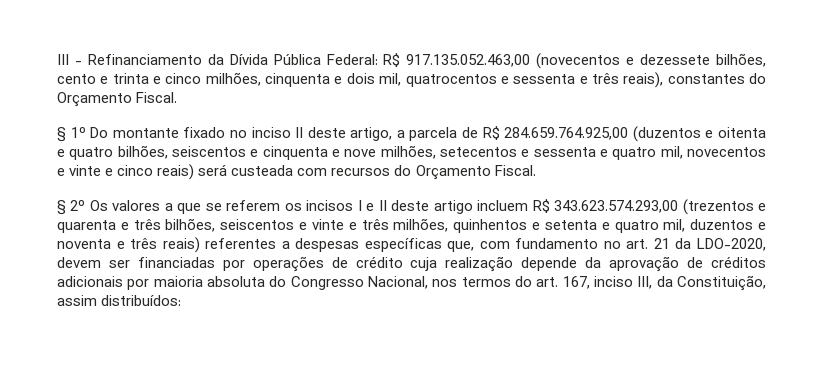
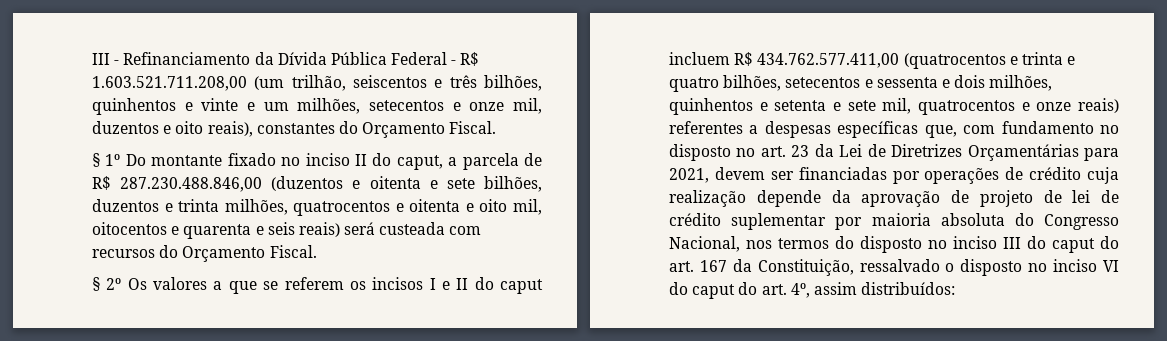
[326,53,766,69] [57,72,619,87] Federal: R$ 917.135.052.463,00 (novecentos e dezessete bilhões, cento e trinta e cinco milhões, cinquenta e dois mil, quatrocentos e sessenta e três -> [391,52,480,66] [92,75,542,91] [92,98,542,115] [92,121,204,134] Federal - R$ 1.603.521.711.208,00 (um trilhão, seiscentos e três bilhões, quinhentos e vinte e um milhões, setecentos e onze mil, duzentos e oito
[307,127,393,141] deste artigo, -> [372,153,443,170] do caput,
[504,127,629,140] 284.659.764.925,00 -> [120,177,263,192] 287.230.488.846,00
[69,145,766,160] [57,165,154,176] quatro bilhões, seiscentos e cinquenta e nove milhões, setecentos e sessenta e quatro mil, novecentos e vinte e cinco -> [446,176,543,192] [92,199,542,216] [92,222,295,239] sete bilhões, duzentos e trinta milhões, quatrocentos e oitenta e oito mil, oitocentos e quarenta e seis
[391,199,766,215] [57,218,389,233] deste artigo incluem R$ 343.623.574.293,00 (trezentos e quarenta e três bilhões, seiscentos e vinte e três -> [474,277,543,294] [669,52,1076,69] [669,75,986,92] do caput incluem R$ 434.762.577.411,00 (quatrocentos e trinta e quatro bilhões, setecentos e sessenta e dois
[614,219,767,233] [57,238,158,249] quatro mil, duzentos e noventa e três -> [847,98,1072,115] sete mil, quatrocentos e onze
[626,238,766,251] art. 21 da LDO-2020, -> [669,144,1119,161] [669,168,709,183] disposto no art. 23 da Lei de Diretrizes Orçamentárias para 2021,
[710,256,766,268] [57,276,123,287] créditos adicionais -> [979,190,1119,207] [669,213,827,230] projeto de lei de crédito suplementar
[536,275,766,291] art. 167, inciso III, da Constituição, -> [860,236,1119,253] [669,259,1119,276] [669,282,810,299] disposto no inciso III do caput do art. 167 da Constituição, ressalvado o disposto no inciso VI do caput do art. 4º,

